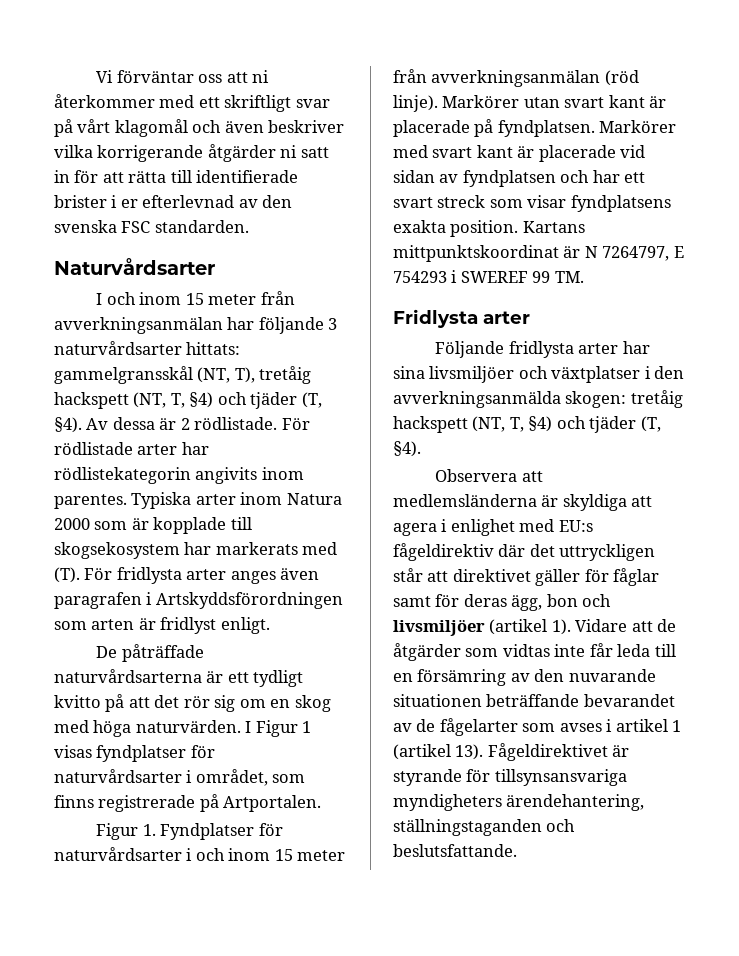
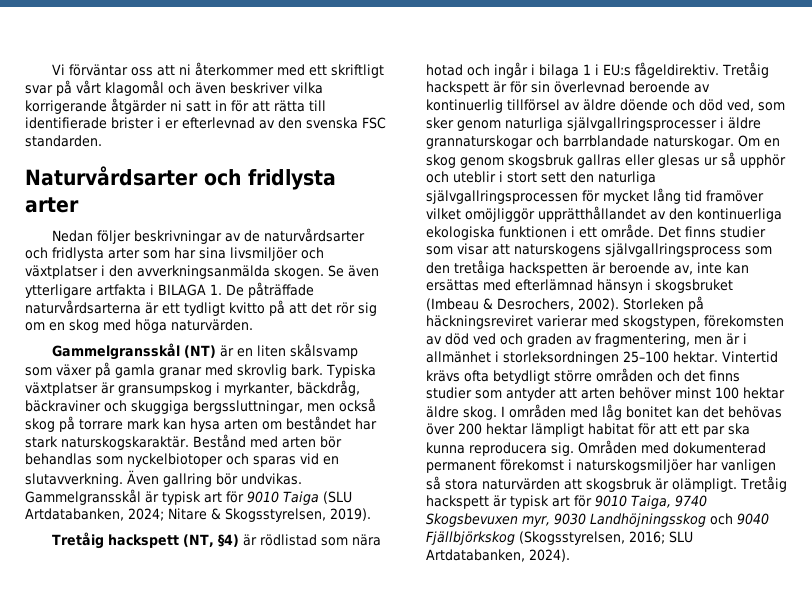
[96,291,295,305] [54,317,338,334] [54,341,241,355] [54,366,312,384] [54,392,322,409] [54,417,310,433] [54,442,209,455] [54,467,304,484] [54,492,342,509] [54,517,252,534] [54,542,338,559] [54,567,320,584] [54,592,343,609] [54,617,270,634] // I och inom 15 meter från avverkningsanmälan har följande 3 naturvårdsarter hittats: gammelgransskål (NT, T), tretåig hackspett (NT, T, §4) och tjäder (T, §4). Av dessa är 2 rödlistade. För rödlistade arter har rödlistekategorin angivits inom parentes. Typiska arter inom Natura 2000 som är kopplade till skogsekosystem har markerats med (T). För fridlysta arter anges även paragrafen i Artskyddsförordningen som arten är fridlyst enligt. // -> [204,169,336,190] [25,197,79,213] [52,228,366,244] [25,247,324,261] [25,265,379,279] [25,284,222,298] och fridlysta arter // Nedan följer beskrivningar av de naturvårdsarter och fridlysta arter som har sina livsmiljöer och växtplatser i den avverkningsanmälda skogen. Se även ytterligare artfakta i BILAGA 1.
[245,720,312,737] [54,745,215,762] [54,769,306,786] [54,794,322,812] [96,823,283,840] [54,847,346,861] [393,69,639,87] [393,95,667,112] [393,119,677,137] [393,145,646,162] [393,170,646,187] [393,195,671,212] [393,220,585,237] [393,245,684,262] [393,270,584,283] [393,309,530,328] [435,341,650,358] [393,366,685,383] [393,390,683,408] [393,416,661,433] [393,441,421,457] [435,469,543,482] [393,494,653,511] [393,519,593,536] [393,543,656,561] [393,568,660,586] [393,594,612,611] [393,619,677,636] [393,643,676,661] [393,669,656,686] [393,694,675,707] [393,718,682,736] [393,743,630,761] [393,769,627,786] [393,794,645,811] [393,819,576,836] [393,844,517,857] I Figur 1 visas fyndplatser för naturvårdsarter i området, som finns registrerade på Artportalen. // Figur 1. Fyndplatser för naturvårdsarter i och inom 15 meter från avverkningsanmälan (röd linje). Markörer utan svart kant är placerade på fyndplatsen. Markörer med svart kant är placerade vid sidan av fyndplatsen och har ett svart streck som visar fyndplatsens exakta position. Kartans mittpunktskoordinat är N 7264797, E 754293 i SWEREF 99 TM. // Fridlysta arter // Följande fridlysta arter har sina livsmiljöer och växtplatser i den avverkningsanmälda skogen: tretåig hackspett (NT, T, §4) och tjäder (T, §4). // Observera att medlemsländerna är skyldiga att agera i enlighet med EU:s fågeldirektiv där det uttryckligen står att direktivet gäller för fåglar samt för deras ägg, bon och livsmiljöer (artikel 1). Vidare att de åtgärder som vidtas inte får leda till en försämring av den nuvarande situationen beträffande bevarandet av de fågelarter som avses i artikel 1 (artikel 13). Fågeldirektivet är styrande för tillsynsansvariga myndigheters ärendehantering, ställningstaganden och beslutsfattande. -> [52,343,359,360] [25,362,376,378] [25,380,360,396] [25,398,376,414] [25,416,377,432] [25,434,342,450] [25,453,339,467] [25,470,302,487] [25,489,352,505] [25,508,371,522] [52,532,382,549] [426,62,769,78] [426,81,710,95] [426,99,785,113] [426,117,761,131] [426,135,780,149] [426,152,786,168] [426,171,656,185] [426,188,764,204] [426,206,782,222] [426,224,766,240] [426,243,772,257] [426,260,749,276] [426,279,733,293] [426,296,704,312] [426,315,784,329] [426,333,747,347] [426,351,778,365] [426,368,740,384] [426,387,785,401] [426,404,782,420] [426,423,750,437] [426,440,766,456] [426,459,776,473] [426,476,787,492] [426,495,707,509] [426,513,769,527] [426,531,693,545] [426,549,570,562] // Gammelgransskål (NT) är en liten skålsvamp som växer på gamla granar med skrovlig bark. Typiska växtplatser är gransumpskog i myrkanter, bäckdråg, bäckraviner och skuggiga bergssluttningar, men också skog på torrare mark kan hysa arten om beståndet har stark naturskogskaraktär. Bestånd med arten bör behandlas som nyckelbiotoper och sparas vid en slutavverkning. Även gallring bör undvikas. Gammelgransskål är typisk art för 9010 Taiga (SLU Artdatabanken, 2024; Nitare & Skogsstyrelsen, 2019). // Tretåig hackspett (NT, §4) är rödlistad som nära hotad och ingår i bilaga 1 i EU:s fågeldirektiv. Tretåig hackspett är för sin överlevnad beroende av kontinuerlig tillförsel av äldre döende och död ved, som sker genom naturliga självgallringsprocesser i äldre grannaturskogar och barrblandade naturskogar. Om en skog genom skogsbruk gallras eller glesas ur så upphör och uteblir i stort sett den naturliga självgallringsprocessen för mycket lång tid framöver vilket omöjliggör upprätthållandet av den kontinuerliga ekologiska funktionen i ett område. Det finns studier som visar att naturskogens självgallringsprocess som den tretåiga hackspetten är beroende av, inte kan ersättas med efterlämnad hänsyn i skogsbruket (Imbeau & Desrochers, 2002). Storleken på häckningsreviret varierar med skogstypen, förekomsten av död ved och graden av fragmentering, men är i allmänhet i storleksordningen 25–100 hektar. Vintertid krävs ofta betydligt större områden och det finns studier som antyder att arten behöver minst 100 hektar äldre skog. I områden med låg bonitet kan det behövas över 200 hektar lämpligt habitat för att ett par ska kunna reproducera sig. Områden med dokumenterad permanent förekomst i naturskogsmiljöer har vanligen så stora naturvärden att skogsbruk är olämpligt. Tretåig hackspett är typisk art för 9010 Taiga, 9740 Skogsbevuxen myr, 9030 Landhöjningsskog och 9040 Fjällbjörkskog (Skogsstyrelsen, 2016; SLU Artdatabanken, 2024).

